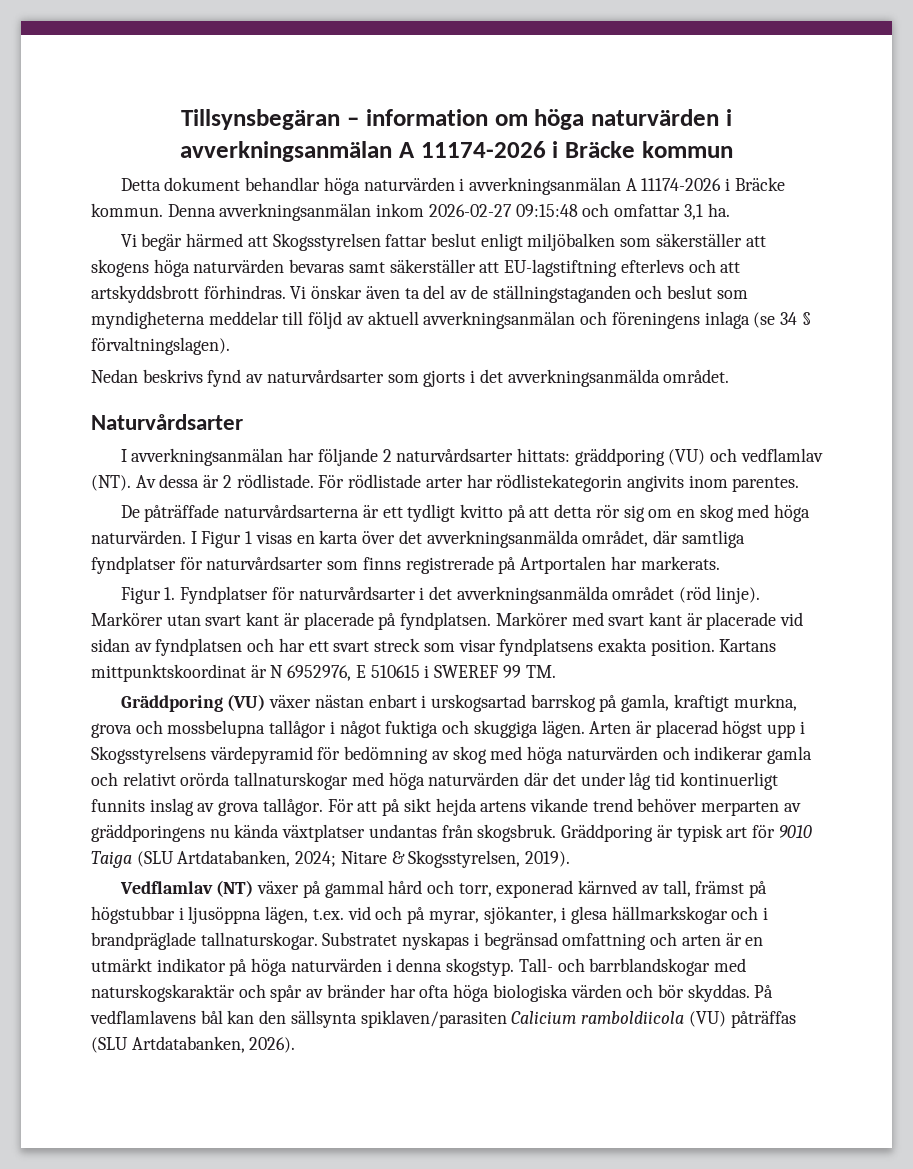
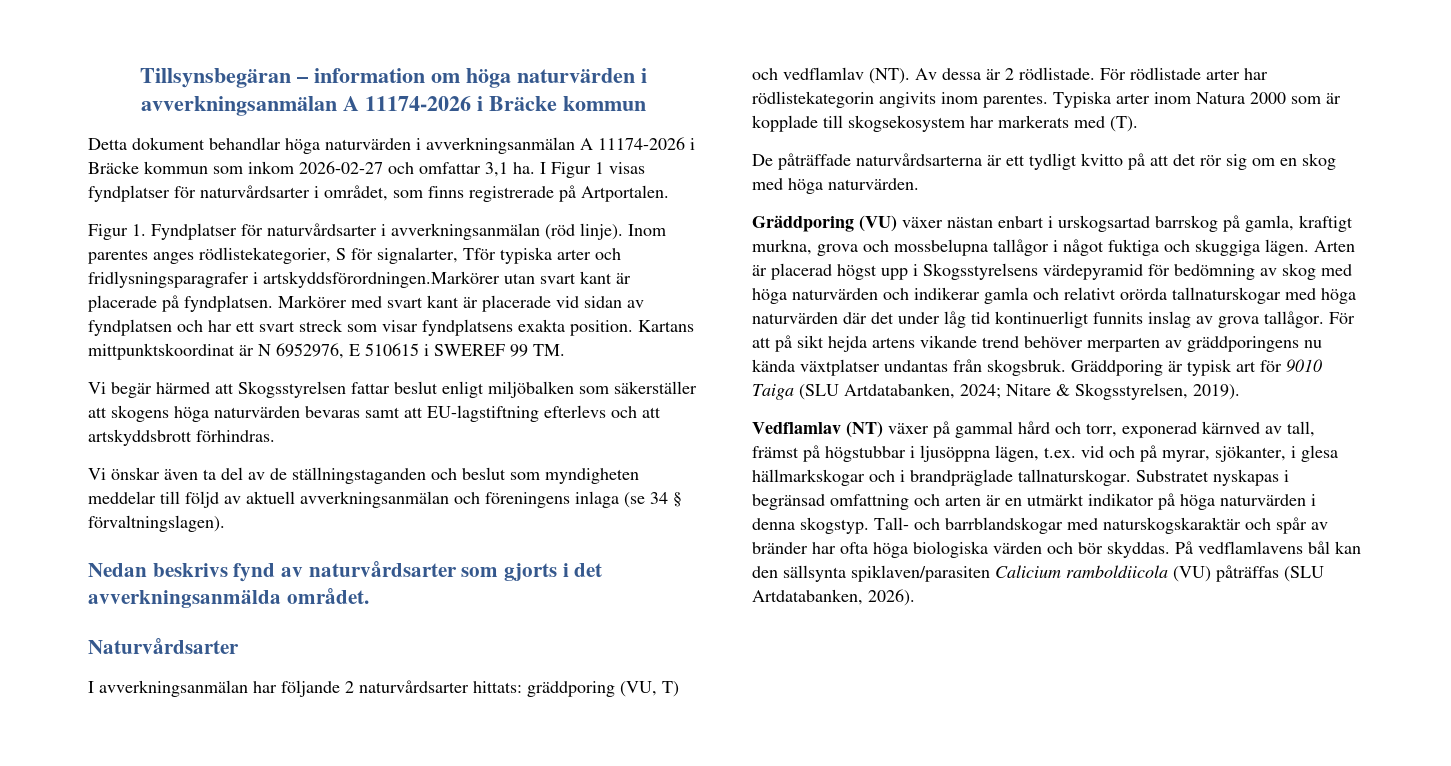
[91,203,372,221] kommun. Denna avverkningsanmälan -> [144,161,243,174] kommun som
[515,204,578,217] 09:15:48 -> (383, 167) none
[120,233,766,251] [91,259,741,277] [91,285,748,303] [91,311,811,329] [91,337,230,355] [91,369,730,387] [91,414,243,430] [120,448,823,466] [91,474,800,492] [120,504,811,522] [91,530,745,548] // Vi begär härmed att Skogsstyrelsen fattar beslut enligt miljöbalken som säkerställer att skogens höga naturvärden bevaras samt säkerställer att EU-lagstiftning efterlevs och att artskyddsbrott förhindras. Vi önskar även ta del av de ställningstaganden och beslut som myndigheterna meddelar till följd av aktuell avverkningsanmälan och föreningens inlaga (se 34 § förvaltningslagen). // Nedan beskrivs fynd av naturvårdsarter som gjorts i det avverkningsanmälda området. // Naturvårdsarter // I avverkningsanmälan har följande 2 naturvårdsarter hittats: gräddporing (VU) och vedflamlav (NT). Av dessa är 2 rödlistade. För rödlistade arter har rödlistekategorin angivits inom parentes. // De påträffade naturvårdsarterna är ett tydligt kvitto på att detta rör sig om en skog med höga naturvärden. I Figur 1 visas en karta över det avverkningsanmälda området, där samtliga -> [540,162,645,178] I Figur 1 visas
(324, 563) none -> [314,185,388,201] i området,
[520,556,720,574] Artportalen har markerats. -> [581,185,669,202] Artportalen.
[428,586,760,604] [91,612,163,626] det avverkningsanmälda området (röd linje). Markörer -> [391,223,666,240] [88,247,621,264] [88,271,500,288] avverkningsanmälan (röd linje). Inom parentes anges rödlistekategorier, S för signalarter, Tför typiska arter och fridlysningsparagrafer i artskyddsförordningen.Markörer
(556, 671) none -> [88,381,697,398] [88,405,661,422] [88,429,275,446] [88,467,639,484] [88,491,682,508] [88,515,225,532] [88,561,603,582] [88,588,369,608] [88,638,239,654] [88,680,679,697] [752,67,1268,84] [752,91,1341,108] [752,115,1138,132] [752,153,1336,170] [752,178,919,194] // Vi begär härmed att Skogsstyrelsen fattar beslut enligt miljöbalken som säkerställer att skogens höga naturvärden bevaras samt att EU-lagstiftning efterlevs och att artskyddsbrott förhindras. // Vi önskar även ta del av de ställningstaganden och beslut som myndigheten meddelar till följd av aktuell avverkningsanmälan och föreningens inlaga (se 34 § förvaltningslagen). // Nedan beskrivs fynd av naturvårdsarter som gjorts i det avverkningsanmälda området. // Naturvårdsarter // I avverkningsanmälan har följande 2 naturvårdsarter hittats: gräddporing (VU, T) och vedflamlav (NT). Av dessa är 2 rödlistade. För rödlistade arter har rödlistekategorin angivits inom parentes. Typiska arter inom Natura 2000 som är kopplade till skogsekosystem har markerats med (T). // De påträffade naturvårdsarterna är ett tydligt kvitto på att det rör sig om en skog med höga naturvärden.

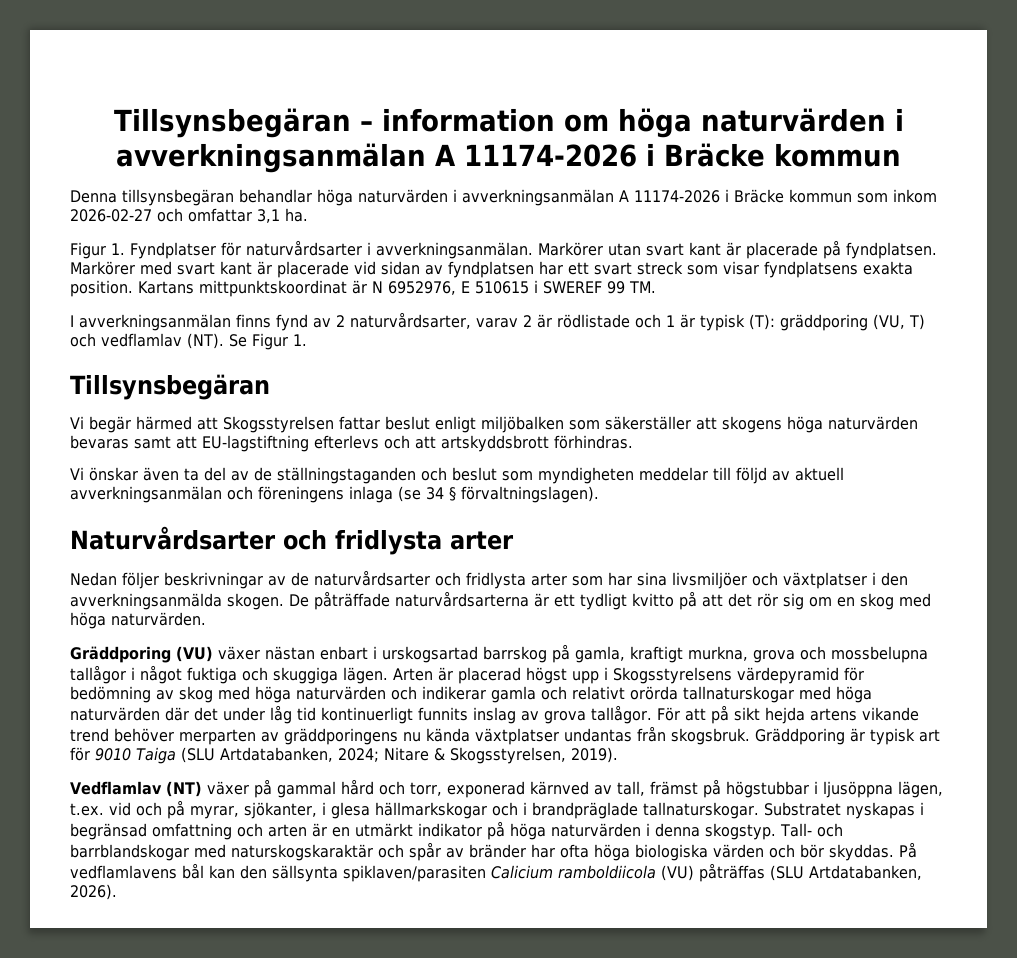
[88,137,205,150] Detta dokument -> [70,189,234,206] Denna tillsynsbegäran
[540,162,645,178] [88,185,669,202] I Figur 1 visas fyndplatser för naturvårdsarter i området, som finns registrerade på Artportalen. -> (308, 215) none
[391,223,666,240] [88,247,621,264] [88,271,500,288] avverkningsanmälan (röd linje). Inom parentes anges rödlistekategorier, S för signalarter, Tför typiska arter och fridlysningsparagrafer i artskyddsförordningen.Markörer -> [375,242,603,259] avverkningsanmälan. Markörer
[177,320,203,332] och -> (534, 269) none
(565, 350) none -> [70,312,925,331] [70,333,307,350] [70,374,270,400] // I avverkningsanmälan finns fynd av 2 naturvårdsarter, varav 2 är rödlistade och 1 är typisk (T): gräddporing (VU, T) och vedflamlav (NT). Se Figur 1. // Tillsynsbegäran
[88,561,603,582] [88,588,369,608] [88,638,239,654] [88,680,679,697] [752,67,1268,84] [752,91,1341,108] [752,115,1138,132] Nedan beskrivs fynd av naturvårdsarter som gjorts i det avverkningsanmälda området. // Naturvårdsarter // I avverkningsanmälan har följande 2 naturvårdsarter hittats: gräddporing (VU, T) och vedflamlav (NT). Av dessa är 2 rödlistade. För rödlistade arter har rödlistekategorin angivits inom parentes. Typiska arter inom Natura 2000 som är kopplade till skogsekosystem har markerats med (T). // -> [70,526,514,555] [70,570,908,589] [70,593,284,610] Naturvårdsarter och fridlysta arter // Nedan följer beskrivningar av de naturvårdsarter och fridlysta arter som har sina livsmiljöer och växtplatser i den avverkningsanmälda skogen.

